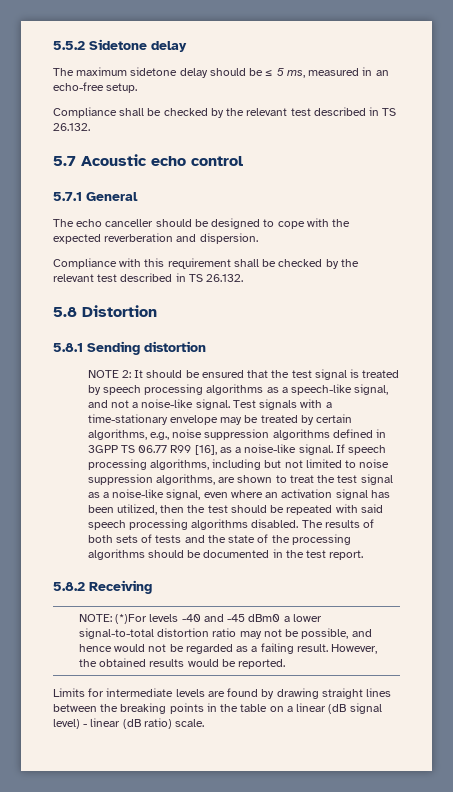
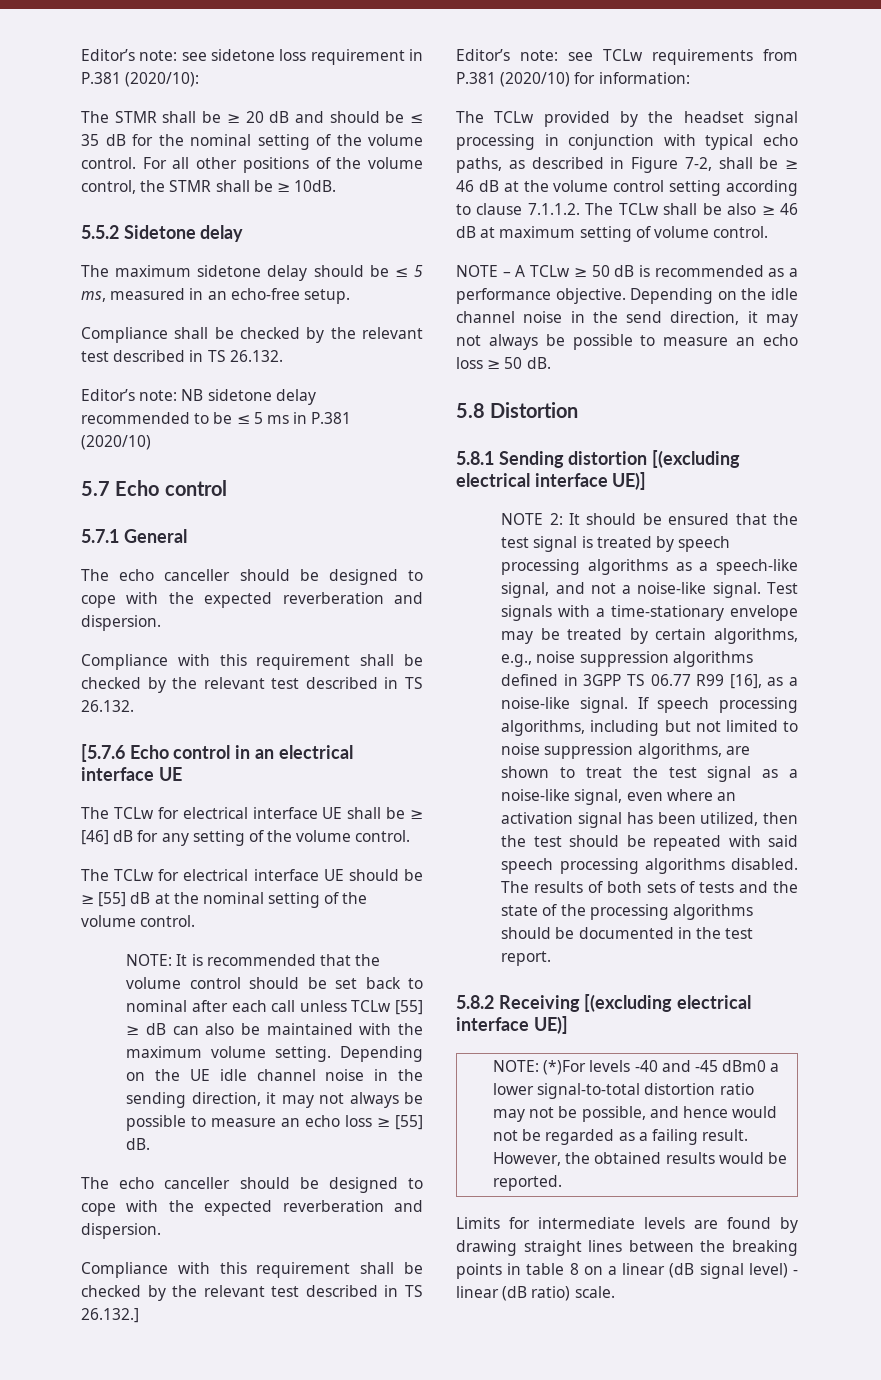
(53, 45) none -> [81,49,423,65] [81,72,200,87] [81,111,423,123] [81,134,423,150] [81,157,424,173] [81,180,337,194] Editor’s note: see sidetone loss requirement in P.381 (2020/10): // The STMR shall be ≥ 20 dB and should be ≤ 35 dB for the nominal setting of the volume control. For all other positions of the volume control, the STMR shall be ≥ 10dB. //
(90, 127) none -> [81,389,316,405] [81,412,352,424] [81,435,151,450] // Editor’s note: NB sidetone delay recommended to be ≤ 5 ms in P.381 (2020/10)
[81,154,186,166] Acoustic echo -> [115,480,160,496] Echo
(244, 278) none -> [81,744,353,762] [81,767,182,781] [81,807,423,819] [81,830,411,846] [81,869,423,881] [81,892,368,908] [81,915,196,927] [126,954,381,966] [126,977,423,989] [126,1000,423,1015] [126,1023,423,1035] [126,1046,423,1062] [126,1069,423,1081] [126,1092,423,1108] [126,1115,423,1131] [126,1138,151,1150] [81,1177,423,1193] [81,1200,423,1216] [81,1223,161,1239] [81,1262,424,1278] [81,1285,423,1301] [81,1308,139,1323] [456,49,798,65] [456,72,690,87] [456,111,798,127] [456,134,798,150] [456,157,798,173] [456,180,798,196] [456,203,798,215] [456,226,769,242] [456,265,798,277] [456,288,798,304] [456,311,798,327] [456,334,798,350] [456,357,551,369] // [5.7.6 Echo control in an electrical interface UE // The TCLw for electrical interface UE shall be ≥ [46] dB for any setting of the volume control. // The TCLw for electrical interface UE should be ≥ [55] dB at the nominal setting of the volume control. // NOTE: It is recommended that the volume control should be set back to nominal after each call unless TCLw [55] ≥ dB can also be maintained with the maximum volume setting. Depending on the UE idle channel noise in the sending direction, it may not always be possible to measure an echo loss ≥ [55] dB. // The echo canceller should be designed to cope with the expected reverberation and dispersion. // Compliance with this requirement shall be checked by the relevant test described in TS 26.132.] // Editor’s note: see TCLw requirements from P.381 (2020/10) for information: // The TCLw provided by the headset signal processing in conjunction with typical echo paths, as described in Figure 7-2, shall be ≥ 46 dB at the volume control setting according to clause 7.1.1.2. The TCLw shall be also ≥ 46 dB at maximum setting of volume control. // NOTE – A TCLw ≥ 50 dB is recommended as a performance objective. Depending on the idle channel noise in the send direction, it may not always be possible to measure an echo loss ≥ 50 dB.
(206, 346) none -> [652,450,741,468] [456,472,647,490] [(excluding electrical interface UE)]
(152, 587) none -> [584,994,752,1012] [456,1016,568,1034] [(excluding electrical interface UE)]
[220,704,268,712] the table -> [526,1263,579,1275] table 8

